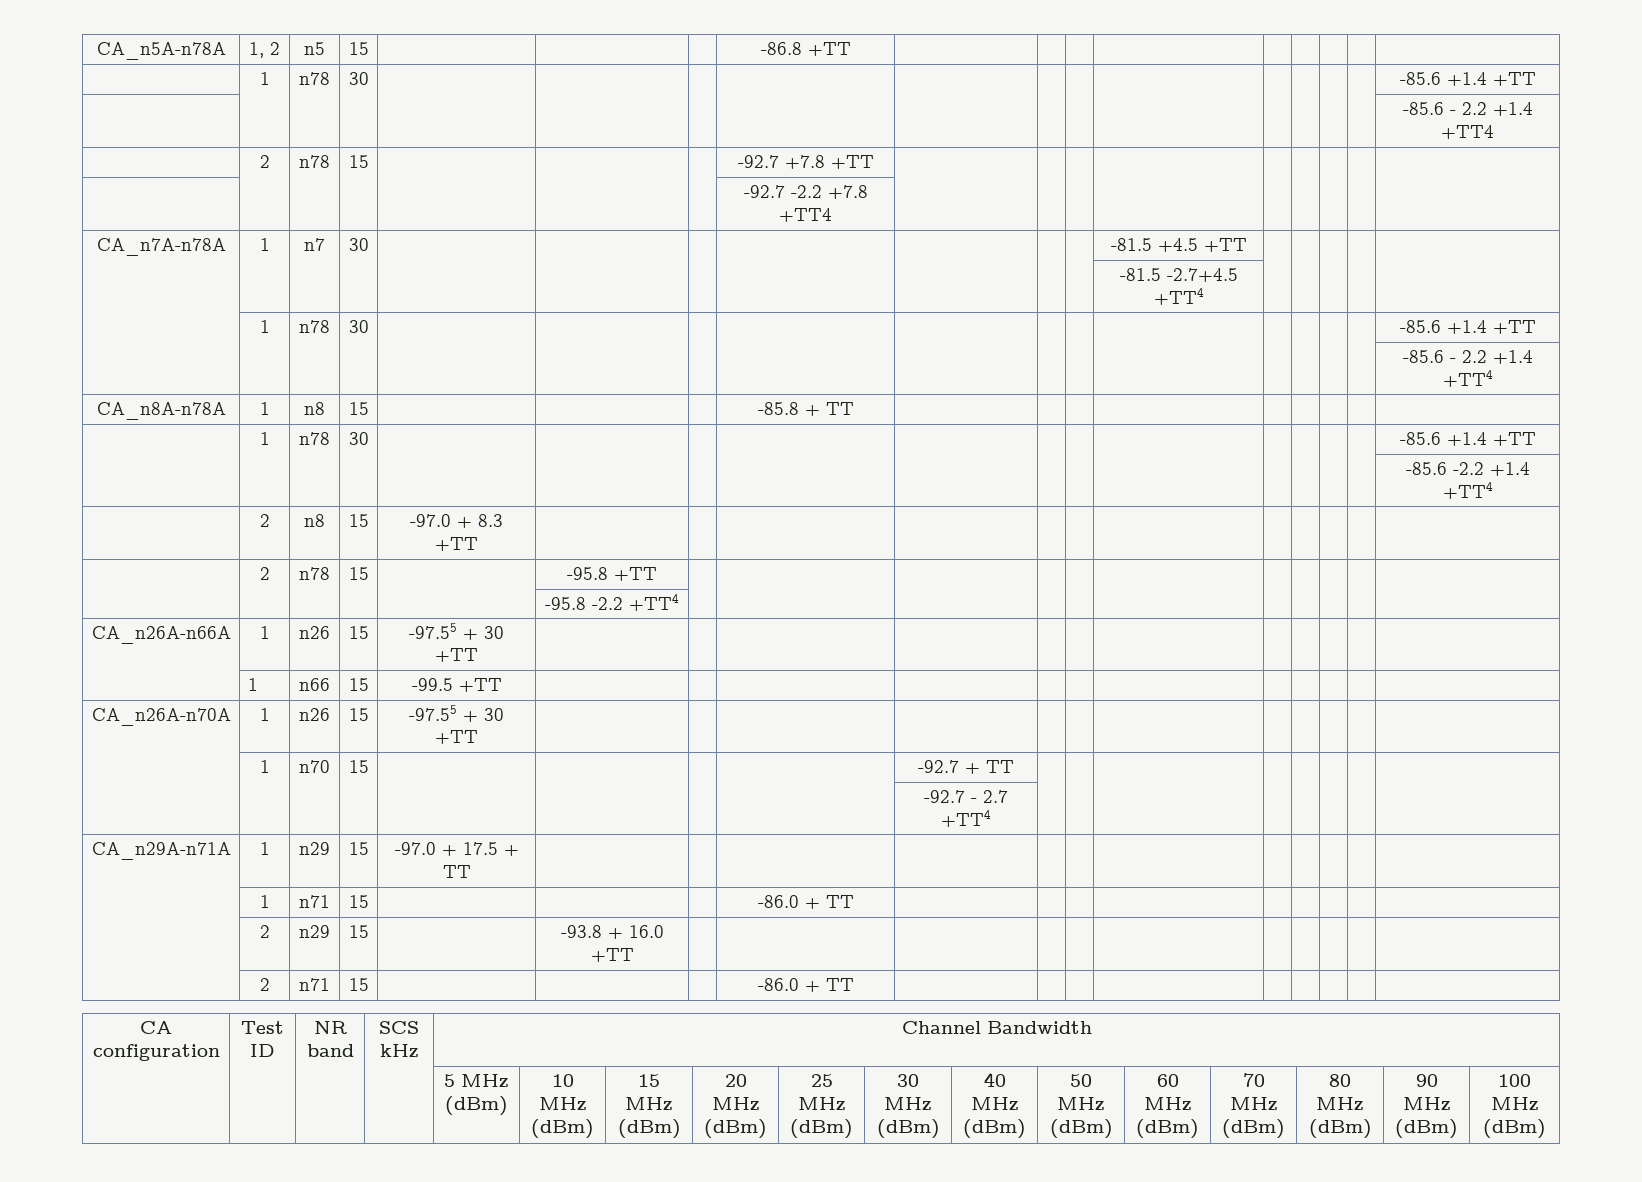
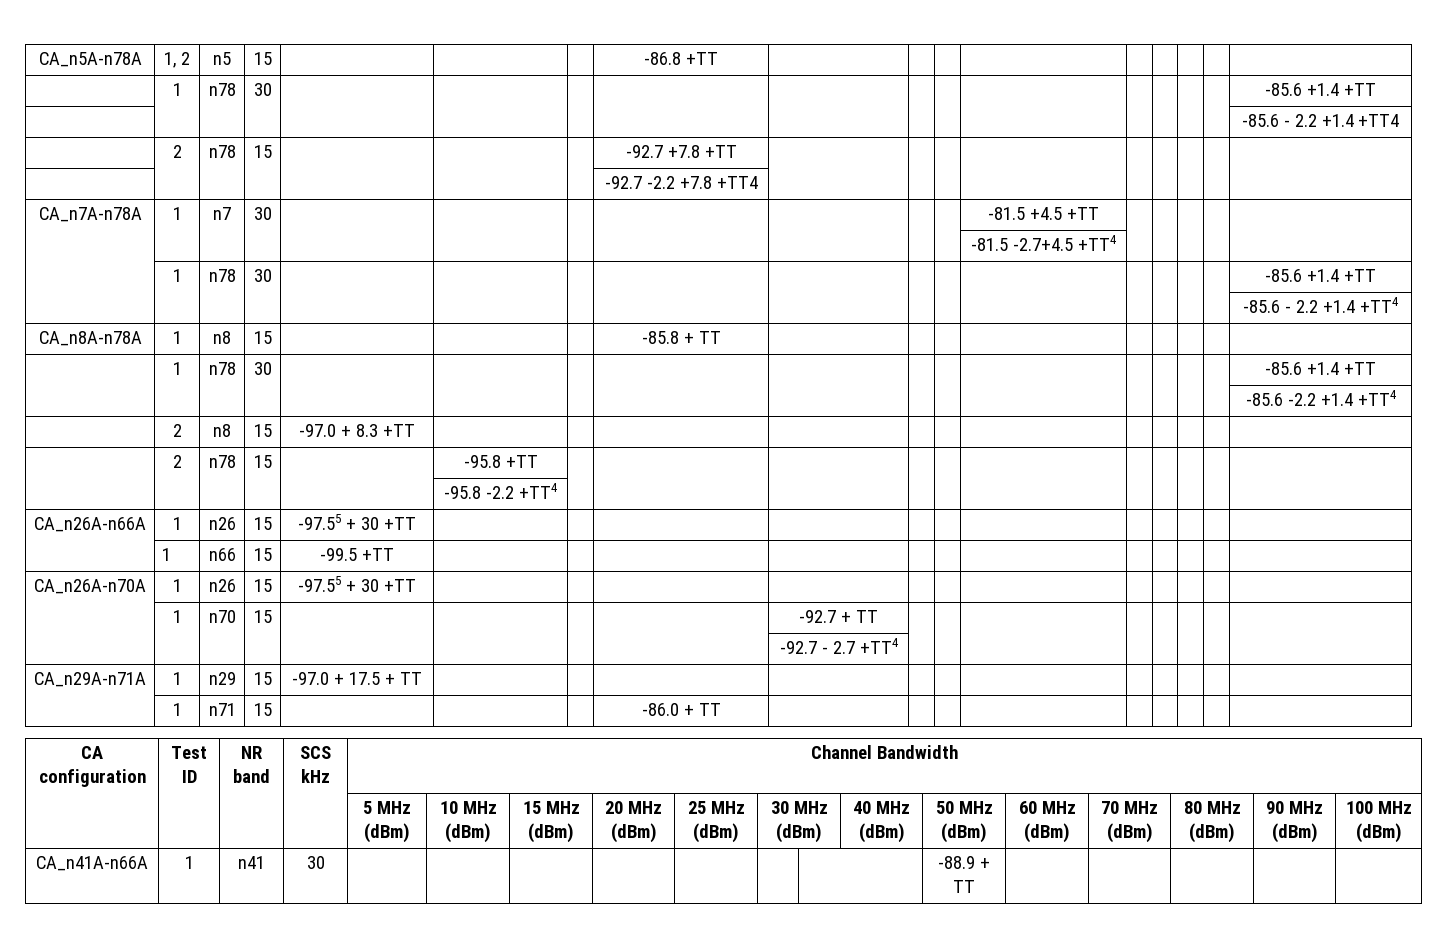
[259,925,270,938] [299,925,330,938] [348,925,369,938] [560,925,664,939] [590,948,634,962] [259,978,270,991] [299,978,330,991] [348,978,369,991] [757,978,854,992] // | 2 | n29 | 15 | | -93.8 + 16.0 +TT | | | | | | | | | | | // | 2 | n71 | 15 | | | | -86.0 + TT | | | | | | | | | -> (721, 709) none
(1546, 1129) none -> [36,856,148,871] [184,856,194,869] [238,856,265,869] [306,856,325,869] [938,856,990,869] [953,880,975,893] // CA_n41A-n66A | 1 | n41 | 30 | | | | | | | | -88.9 + TT | | | | |

